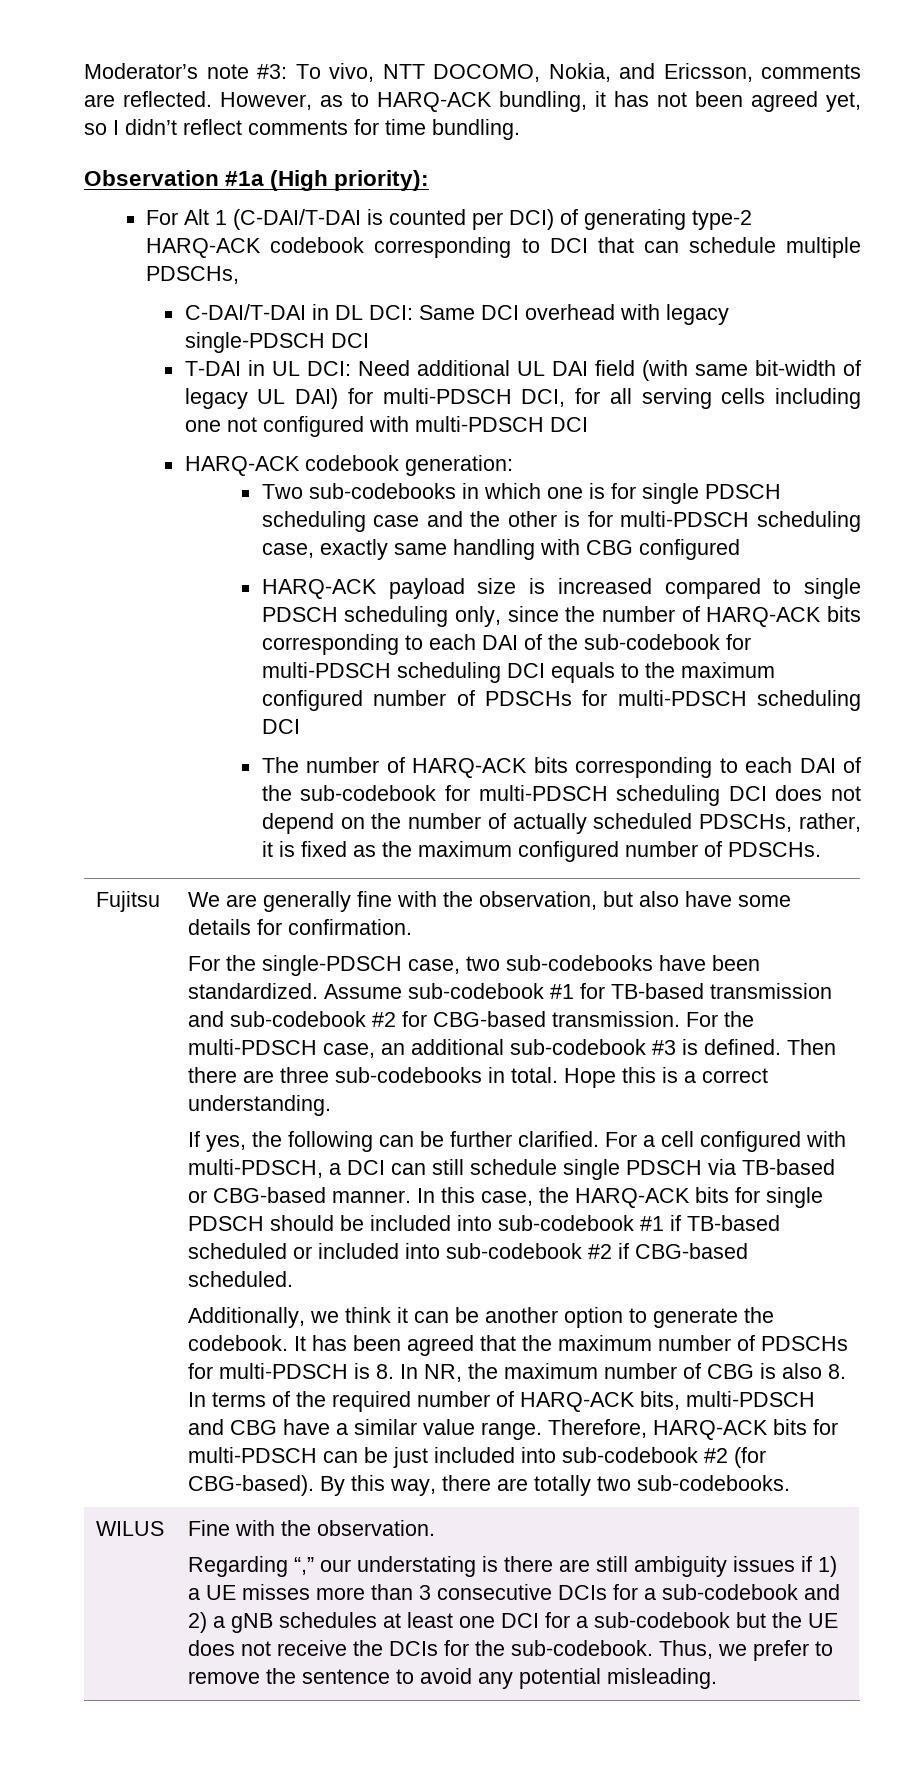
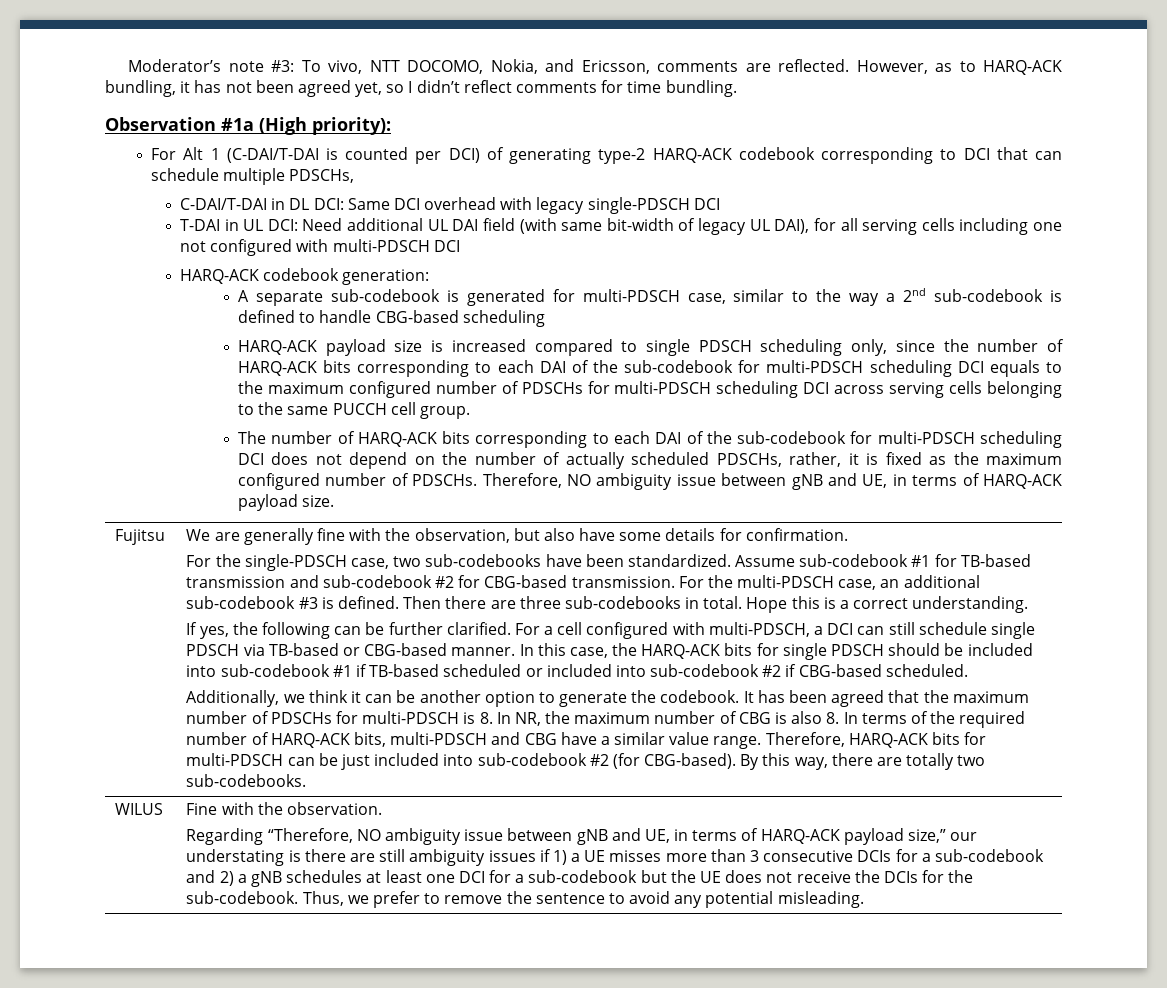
[295,388,566,409] DAI) for multi-PDSCH DCI, -> [774,219,810,234] DAI),
[261,483,781,504] [261,511,861,532] [261,539,740,560] Two sub-codebooks in which one is for single PDSCH scheduling case and the other is for multi-PDSCH scheduling case, exactly same handling with CBG configured -> [237,288,1063,306] [237,310,545,327] A separate sub-codebook is generated for multi-PDSCH case, similar to the way a 2nd sub-codebook is defined to handle CBG-based scheduling
(300, 726) none -> [834,381,1063,398] [237,402,470,419] across serving cells belonging to the same PUCCH cell group.
(821, 849) none -> [482,473,1062,490] [237,494,335,511] Therefore, NO ambiguity issue between gNB and UE, in terms of HARQ-ACK payload size.
[293,1557,314,1575] “,” -> [267,828,946,845] “Therefore, NO ambiguity issue between gNB and UE, in terms of HARQ-ACK payload size,”

